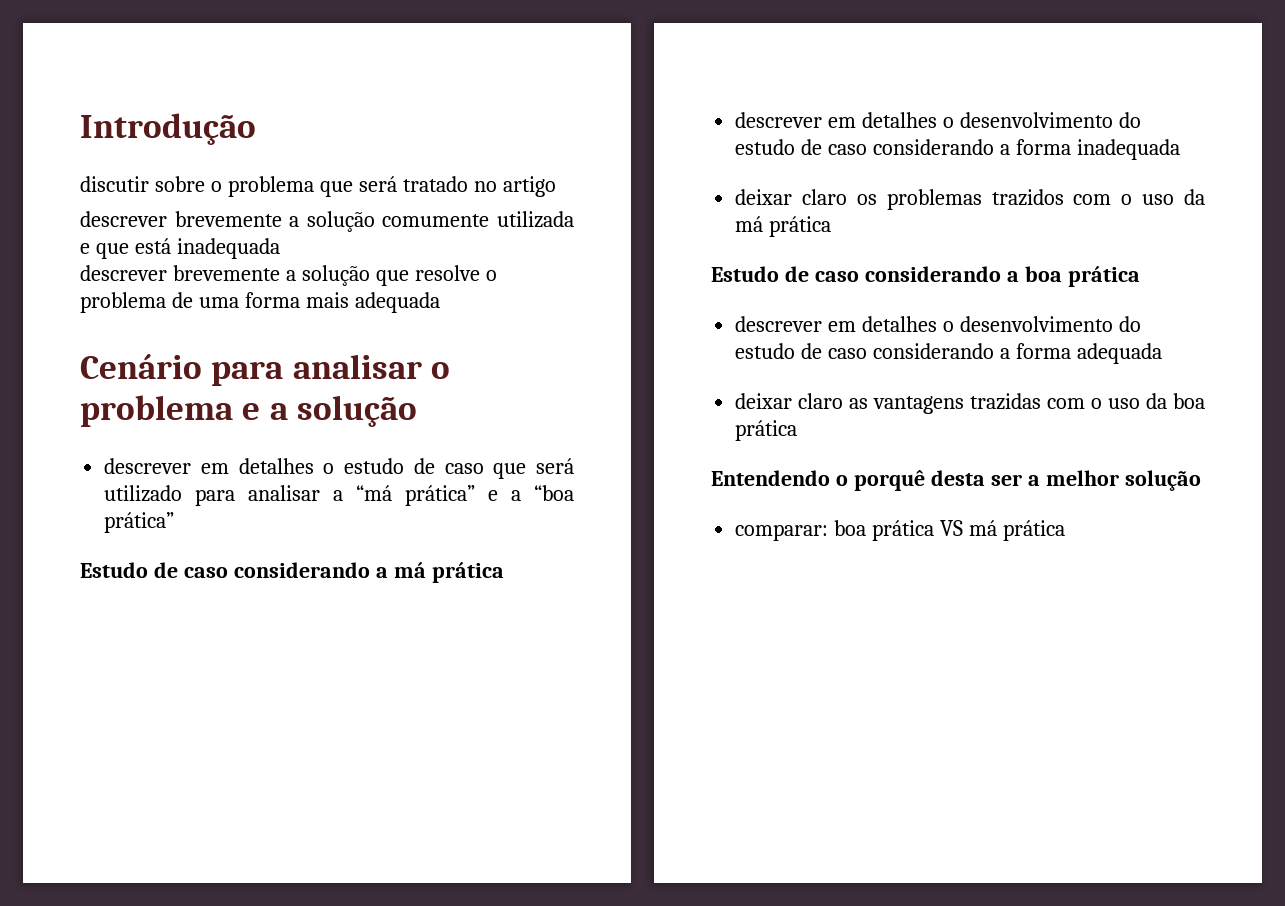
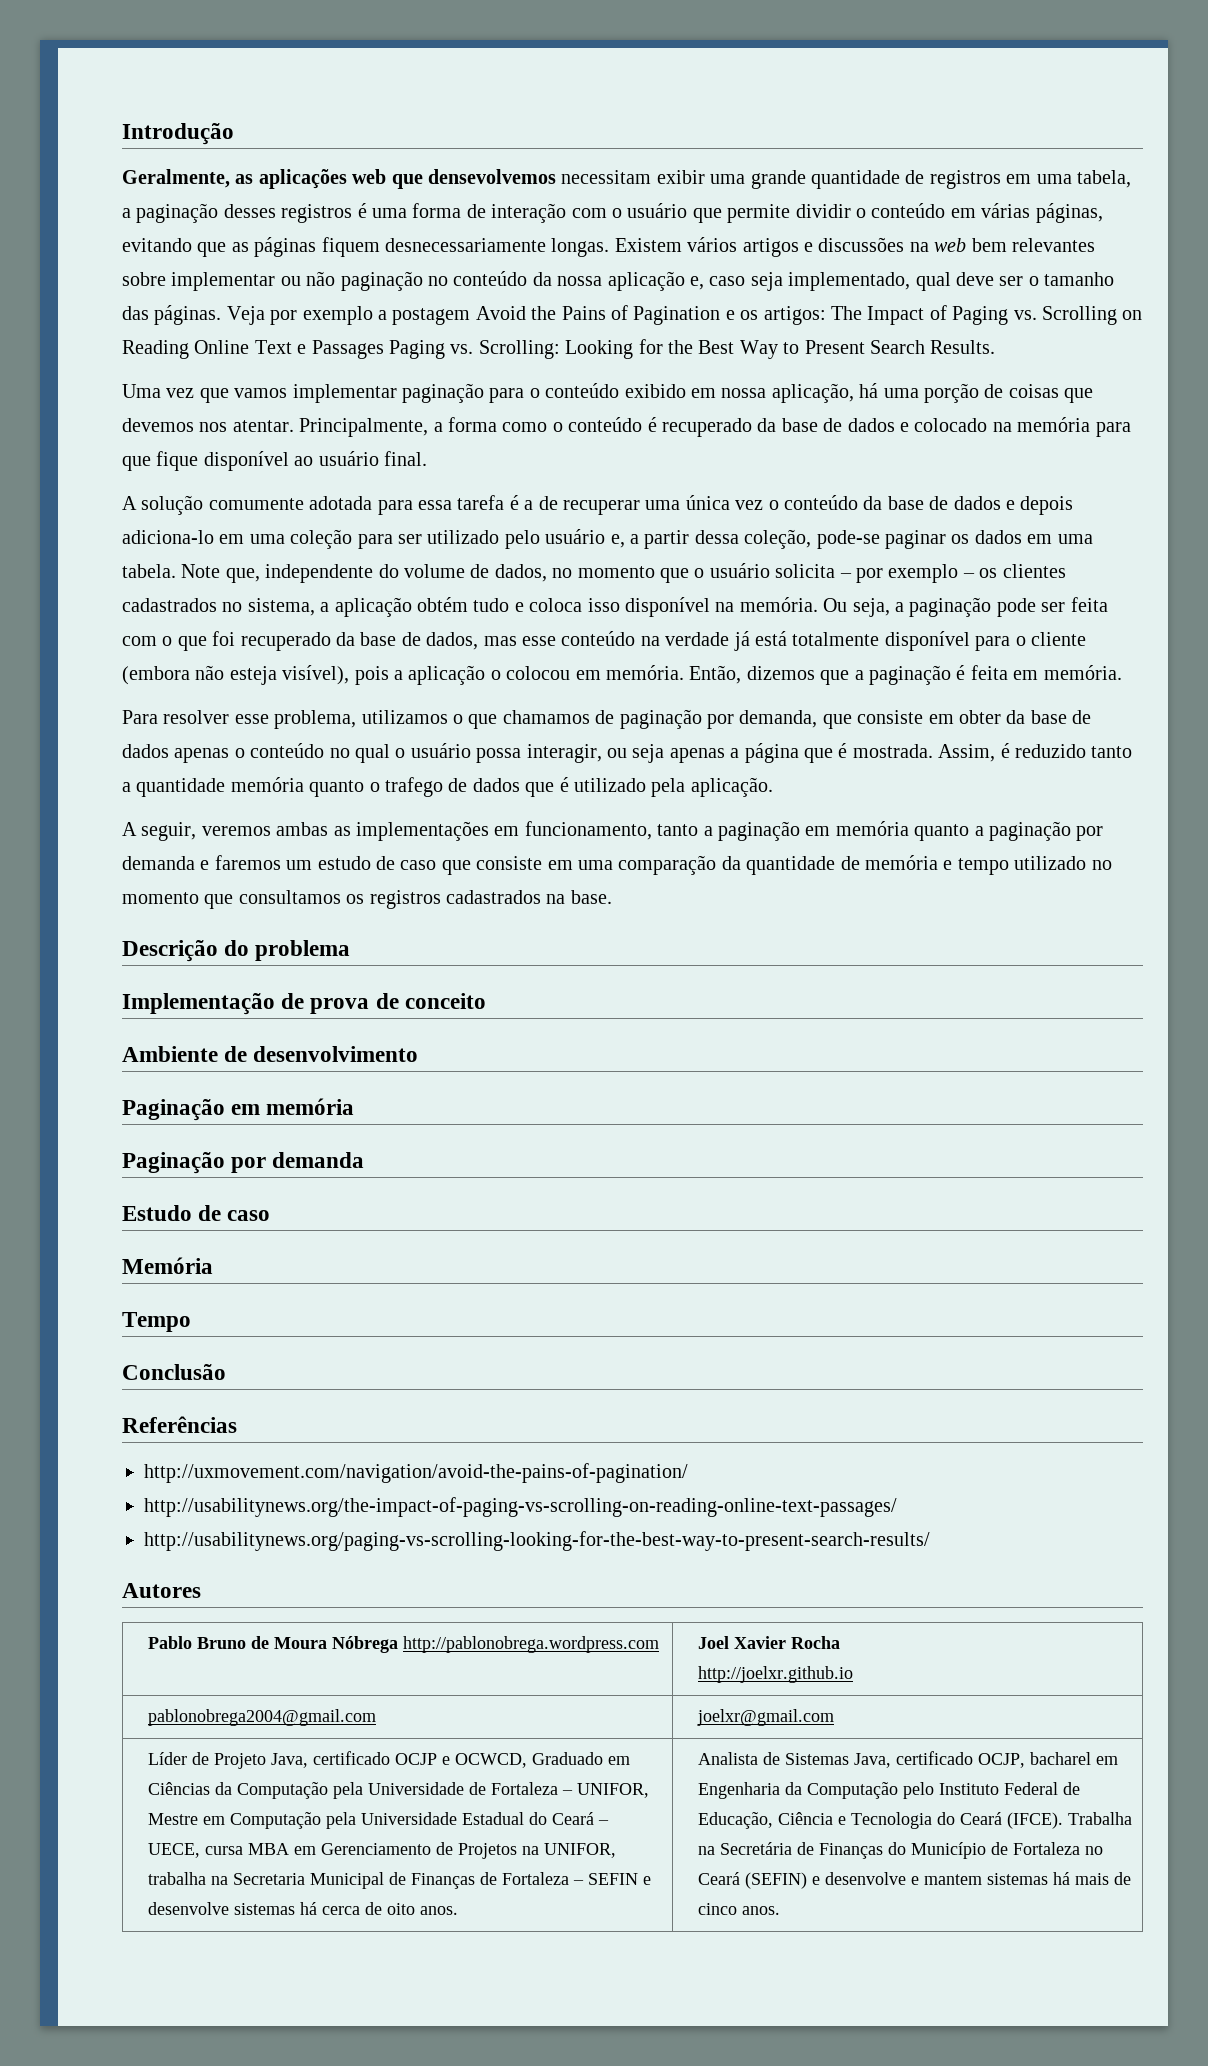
[80,176,556,197] [80,211,574,232] [80,238,280,259] [80,265,497,286] [80,292,440,313] [80,354,450,386] [80,395,417,427] [104,458,575,479] [104,485,575,506] [104,512,175,533] [80,562,504,583] [735,112,1141,128] [735,139,1180,160] [735,189,1205,210] [735,216,832,237] [711,266,1140,287] [735,316,1141,332] [735,343,1162,364] [735,393,1205,414] [735,420,798,441] [711,470,1201,491] [735,520,1065,541] discutir sobre o problema que será tratado no artigo // descrever brevemente a solução comumente utilizada e que está inadequada // descrever brevemente a solução que resolve o problema de uma forma mais adequada // Cenário para analisar o problema e a solução // descrever em detalhes o estudo de caso que será utilizado para analisar a “má prática” e a “boa prática” // Estudo de caso considerando a má prática // descrever em detalhes o desenvolvimento do estudo de caso considerando a forma inadequada // deixar claro os problemas trazidos com o uso da má prática // Estudo de caso considerando a boa prática // descrever em detalhes o desenvolvimento do estudo de caso considerando a forma adequada // deixar claro as vantagens trazidas com o uso da boa prática // Entendendo o porquê desta ser a melhor solução // comparar: boa prática VS má prática -> [122,169,1131,189] [122,203,1103,223] [122,237,1095,257] [122,271,1115,291] [122,305,1143,325] [122,339,996,359] [122,383,1094,403] [122,417,1131,437] [122,451,427,471] [122,495,1074,515] [122,529,1093,549] [122,563,1066,583] [122,597,1108,617] [122,631,1086,651] [122,665,1122,685] [122,709,1092,729] [122,743,1133,763] [122,777,773,797] [122,821,1104,841] [122,855,1112,875] [122,890,612,909] [122,940,351,962] [122,993,486,1015] [122,1046,419,1062] [122,1098,355,1121] [122,1152,365,1174] [122,1205,271,1221] [122,1257,213,1274] [122,1312,191,1332] [122,1364,226,1380] [122,1416,237,1433] [144,1463,688,1483] [144,1497,897,1517] [144,1531,930,1551] [122,1583,201,1598] [147,1636,659,1653] [697,1636,840,1649] [697,1666,853,1683] [147,1709,376,1726] [696,1709,834,1726] [147,1751,630,1769] [147,1782,649,1799] [147,1812,609,1829] [147,1842,616,1859] [147,1872,651,1889] [147,1902,458,1915] [697,1751,1118,1768] [697,1782,1080,1799] [697,1812,1132,1829] [697,1842,1103,1859] [697,1872,1131,1889] [697,1903,780,1915] Geralmente, as aplicações web que densevolvemos necessitam exibir uma grande quantidade de registros em uma tabela, a paginação desses registros é uma forma de interação com o usuário que permite dividir o conteúdo em várias páginas, evitando que as páginas fiquem desnecessariamente longas. Existem vários artigos e discussões na web bem relevantes sobre implementar ou não paginação no conteúdo da nossa aplicação e, caso seja implementado, qual deve ser o tamanho das páginas. Veja por exemplo a postagem Avoid the Pains of Pagination e os artigos: The Impact of Paging vs. Scrolling on Reading Online Text e Passages Paging vs. Scrolling: Looking for the Best Way to Present Search Results. // Uma vez que vamos implementar paginação para o conteúdo exibido em nossa aplicação, há uma porção de coisas que devemos nos atentar. Principalmente, a forma como o conteúdo é recuperado da base de dados e colocado na memória para que fique disponível ao usuário final. // A solução comumente adotada para essa tarefa é a de recuperar uma única vez o conteúdo da base de dados e depois adiciona-lo em uma coleção para ser utilizado pelo usuário e, a partir dessa coleção, pode-se paginar os dados em uma tabela. Note que, independente do volume de dados, no momento que o usuário solicita – por exemplo – os clientes cadastrados no sistema, a aplicação obtém tudo e coloca isso disponível na memória. Ou seja, a paginação pode ser feita com o que foi recuperado da base de dados, mas esse conteúdo na verdade já está totalmente disponível para o cliente (embora não esteja visível), pois a aplicação o colocou em memória. Então, dizemos que a paginação é feita em memória. // Para resolver esse problema, utilizamos o que chamamos de paginação por demanda, que consiste em obter da base de dados apenas o conteúdo no qual o usuário possa interagir, ou seja apenas a página que é mostrada. Assim, é reduzido tanto a quantidade memória quanto o trafego de dados que é utilizado pela aplicação. // A seguir, veremos ambas as implementações em funcionamento, tanto a paginação em memória quanto a paginação por demanda e faremos um estudo de caso que consiste em uma comparação da quantidade de memória e tempo utilizado no momento que consultamos os registros cadastrados na base. // Descrição do problema // Implementação de prova de conceito // Ambiente de desenvolvimento // Paginação em memória // Paginação por demanda // Estudo de caso // Memória // Tempo // Conclusão // Referências // http://uxmovement.com/navigation/avoid-the-pains-of-pagination/ // http://usabilitynews.org/the-impact-of-paging-vs-scrolling-on-reading-online-text-passages/ // http://usabilitynews.org/paging-vs-scrolling-looking-for-the-best-way-to-present-search-results/ // Autores // Pablo Bruno de Moura Nóbrega http://pablonobrega.wordpress.com | Joel Xavier Rocha // http://joelxr.github.io // pablonobrega2004@gmail.com | joelxr@gmail.com // Líder de Projeto Java, certificado OCJP e OCWCD, Graduado em Ciências da Computação pela Universidade de Fortaleza – UNIFOR, Mestre em Computação pela Universidade Estadual do Ceará – UECE, cursa MBA em Gerenciamento de Projetos na UNIFOR, trabalha na Secretaria Municipal de Finanças de Fortaleza – SEFIN e desenvolve sistemas há cerca de oito anos. | Analista de Sistemas Java, certificado OCJP, bacharel em Engenharia da Computação pelo Instituto Federal de Educação, Ciência e Tecnologia do Ceará (IFCE). Trabalha na Secretária de Finanças do Município de Fortaleza no Ceará (SEFIN) e desenvolve e mantem sistemas há mais de cinco anos.

